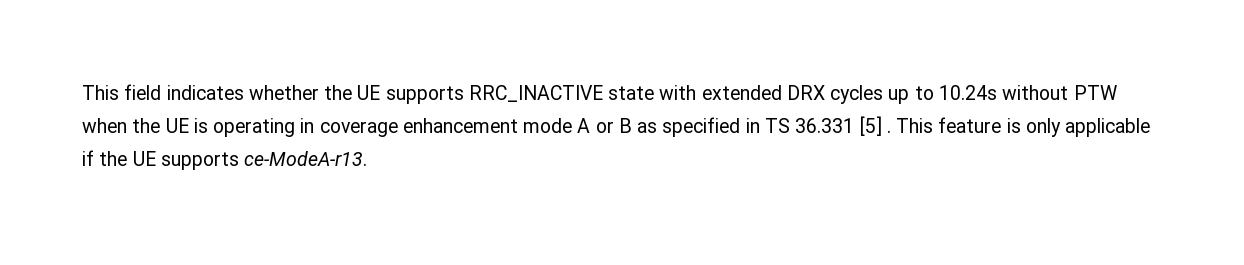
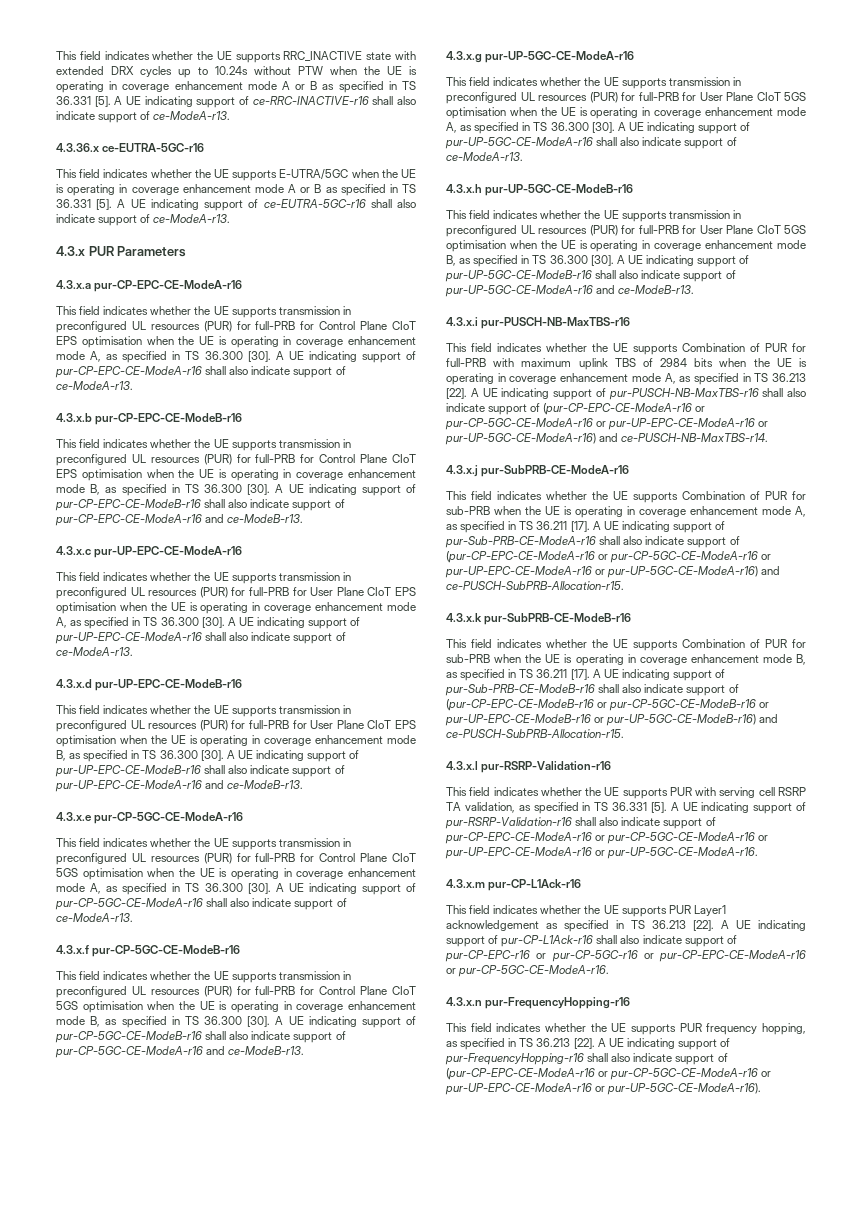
[859,116,1151,137] [82,150,368,170] [5] . This feature is only applicable if the UE supports ce-ModeA-r13. -> [94,96,416,108] [56,111,231,123] [56,143,205,152] [56,169,416,181] [56,184,416,196] [56,199,417,211] [56,214,231,226] [56,246,187,257] [56,280,243,292] [56,306,351,318] [56,321,417,333] [56,336,416,348] [56,351,416,363] [55,366,346,378] [56,381,133,390] [56,413,243,425] [56,439,351,451] [56,454,417,466] [56,469,416,481] [56,484,416,496] [55,499,345,511] [55,514,304,526] [56,546,243,558] [56,572,351,584] [56,587,416,599] [56,602,416,614] [56,617,361,629] [55,632,346,644] [56,647,133,656] [56,679,243,691] [56,705,351,717] [56,720,416,732] [56,735,416,747] [56,750,360,762] [55,765,345,777] [55,780,304,792] [56,812,244,824] [56,838,351,850] [56,853,417,865] [56,868,416,880] [56,883,416,895] [55,898,347,910] [56,913,133,922] [56,945,241,957] [56,971,351,983] [56,986,417,998] [56,1001,416,1013] [56,1016,416,1028] [55,1031,346,1043] [55,1046,305,1058] [446,51,635,63] [446,77,741,89] [446,92,806,104] [446,107,806,119] [446,122,751,134] [445,137,737,149] [446,152,523,161] [446,184,634,196] [446,210,741,222] [446,225,806,237] [446,240,806,252] [446,255,750,267] [445,270,736,282] [445,285,695,297] [446,317,631,329] [446,343,806,355] [446,358,807,370] [446,373,806,385] [446,388,806,400] [446,403,706,415] [445,418,769,430] [445,433,769,445] [446,465,630,477] [446,491,806,503] [446,506,806,518] [446,521,726,533] [445,536,740,548] [446,551,772,563] [445,566,781,578] [446,581,624,590] [446,613,632,625] [446,639,806,651] [446,654,806,666] [446,669,726,681] [445,684,739,696] [446,699,770,711] [445,714,779,726] [446,729,624,738] [446,761,612,773] [446,787,806,799] [446,802,806,814] [445,817,716,829] [445,832,769,844] [445,847,759,859] [446,879,582,891] [446,905,726,917] [446,920,806,932] [446,935,737,947] [445,950,806,962] [446,965,610,977] [446,997,631,1009] [446,1023,806,1035] [446,1038,731,1050] [445,1053,728,1065] [446,1068,772,1080] [445,1083,762,1095] [5]. A UE indicating support of ce-RRC-INACTIVE-r16 shall also indicate support of ce-ModeA-r13. // 4.3.36.x ce-EUTRA-5GC-r16 // This field indicates whether the UE supports E-UTRA/5GC when the UE is operating in coverage enhancement mode A or B as specified in TS 36.331 [5]. A UE indicating support of ce-EUTRA-5GC-r16 shall also indicate support of ce-ModeA-r13. // 4.3.x PUR Parameters // 4.3.x.a pur-CP-EPC-CE-ModeA-r16 // This field indicates whether the UE supports transmission in preconfigured UL resources (PUR) for full-PRB for Control Plane CIoT EPS optimisation when the UE is operating in coverage enhancement mode A, as specified in TS 36.300 [30]. A UE indicating support of pur-CP-EPC-CE-ModeA-r16 shall also indicate support of ce-ModeA-r13. // 4.3.x.b pur-CP-EPC-CE-ModeB-r16 // This field indicates whether the UE supports transmission in preconfigured UL resources (PUR) for full-PRB for Control Plane CIoT EPS optimisation when the UE is operating in coverage enhancement mode B, as specified in TS 36.300 [30]. A UE indicating support of pur-CP-EPC-CE-ModeB-r16 shall also indicate support of pur-CP-EPC-CE-ModeA-r16 and ce-ModeB-r13. // 4.3.x.c pur-UP-EPC-CE-ModeA-r16 // This field indicates whether the UE supports transmission in preconfigured UL resources (PUR) for full-PRB for User Plane CIoT EPS optimisation when the UE is operating in coverage enhancement mode A, as specified in TS 36.300 [30]. A UE indicating support of pur-UP-EPC-CE-ModeA-r16 shall also indicate support of ce-ModeA-r13. // 4.3.x.d pur-UP-EPC-CE-ModeB-r16 // This field indicates whether the UE supports transmission in preconfigured UL resources (PUR) for full-PRB for User Plane CIoT EPS optimisation when the UE is operating in coverage enhancement mode B, as specified in TS 36.300 [30]. A UE indicating support of pur-UP-EPC-CE-ModeB-r16 shall also indicate support of pur-UP-EPC-CE-ModeA-r16 and ce-ModeB-r13. // 4.3.x.e pur-CP-5GC-CE-ModeA-r16 // This field indicates whether the UE supports transmission in preconfigured UL resources (PUR) for full-PRB for Control Plane CIoT 5GS optimisation when the UE is operating in coverage enhancement mode A, as specified in TS 36.300 [30]. A UE indicating support of pur-CP-5GC-CE-ModeA-r16 shall also indicate support of ce-ModeA-r13. // 4.3.x.f pur-CP-5GC-CE-ModeB-r16 // This field indicates whether the UE supports transmission in preconfigured UL resources (PUR) for full-PRB for Control Plane CIoT 5GS optimisation when the UE is operating in coverage enhancement mode B, as specified in TS 36.300 [30]. A UE indicating support of pur-CP-5GC-CE-ModeB-r16 shall also indicate support of pur-CP-5GC-CE-ModeA-r16 and ce-ModeB-r13. // 4.3.x.g pur-UP-5GC-CE-ModeA-r16 // This field indicates whether the UE supports transmission in preconfigured UL resources (PUR) for full-PRB for User Plane CIoT 5GS optimisation when the UE is operating in coverage enhancement mode A, as specified in TS 36.300 [30]. A UE indicating support of pur-UP-5GC-CE-ModeA-r16 shall also indicate support of ce-ModeA-r13. // 4.3.x.h pur-UP-5GC-CE-ModeB-r16 // This field indicates whether the UE supports transmission in preconfigured UL resources (PUR) for full-PRB for User Plane CIoT 5GS optimisation when the UE is operating in coverage enhancement mode B, as specified in TS 36.300 [30]. A UE indicating support of pur-UP-5GC-CE-ModeB-r16 shall also indicate support of pur-UP-5GC-CE-ModeA-r16 and ce-ModeB-r13. // 4.3.x.i pur-PUSCH-NB-MaxTBS-r16 // This field indicates whether the UE supports Combination of PUR for full-PRB with maximum uplink TBS of 2984 bits when the UE is operating in coverage enhancement mode A, as specified in TS 36.213 [22]. A UE indicating support of pur-PUSCH-NB-MaxTBS-r16 shall also indicate support of (pur-CP-EPC-CE-ModeA-r16 or pur-CP-5GC-CE-ModeA-r16 or pur-UP-EPC-CE-ModeA-r16 or pur-UP-5GC-CE-ModeA-r16) and ce-PUSCH-NB-MaxTBS-r14. // 4.3.x.j pur-SubPRB-CE-ModeA-r16 // This field indicates whether the UE supports Combination of PUR for sub-PRB when the UE is operating in coverage enhancement mode A, as specified in TS 36.211 [17]. A UE indicating support of pur-Sub-PRB-CE-ModeA-r16 shall also indicate support of (pur-CP-EPC-CE-ModeA-r16 or pur-CP-5GC-CE-ModeA-r16 or pur-UP-EPC-CE-ModeA-r16 or pur-UP-5GC-CE-ModeA-r16) and ce-PUSCH-SubPRB-Allocation-r15. // 4.3.x.k pur-SubPRB-CE-ModeB-r16 // This field indicates whether the UE supports Combination of PUR for sub-PRB when the UE is operating in coverage enhancement mode B, as specified in TS 36.211 [17]. A UE indicating support of pur-Sub-PRB-CE-ModeB-r16 shall also indicate support of (pur-CP-EPC-CE-ModeB-r16 or pur-CP-5GC-CE-ModeB-r16 or pur-UP-EPC-CE-ModeB-r16 or pur-UP-5GC-CE-ModeB-r16) and ce-PUSCH-SubPRB-Allocation-r15. // 4.3.x.l pur-RSRP-Validation-r16 // This field indicates whether the UE supports PUR with serving cell RSRP TA validation, as specified in TS 36.331 [5]. A UE indicating support of pur-RSRP-Validation-r16 shall also indicate support of pur-CP-EPC-CE-ModeA-r16 or pur-CP-5GC-CE-ModeA-r16 or pur-UP-EPC-CE-ModeA-r16 or pur-UP-5GC-CE-ModeA-r16. // 4.3.x.m pur-CP-L1Ack-r16 // This field indicates whether the UE supports PUR Layer1 acknowledgement as specified in TS 36.213 [22]. A UE indicating support of pur-CP-L1Ack-r16 shall also indicate support of pur-CP-EPC-r16 or pur-CP-5GC-r16 or pur-CP-EPC-CE-ModeA-r16 or pur-CP-5GC-CE-ModeA-r16. // 4.3.x.n pur-FrequencyHopping-r16 // This field indicates whether the UE supports PUR frequency hopping, as specified in TS 36.213 [22]. A UE indicating support of pur-FrequencyHopping-r16 shall also indicate support of (pur-CP-EPC-CE-ModeA-r16 or pur-CP-5GC-CE-ModeA-r16 or pur-UP-EPC-CE-ModeA-r16 or pur-UP-5GC-CE-ModeA-r16).

